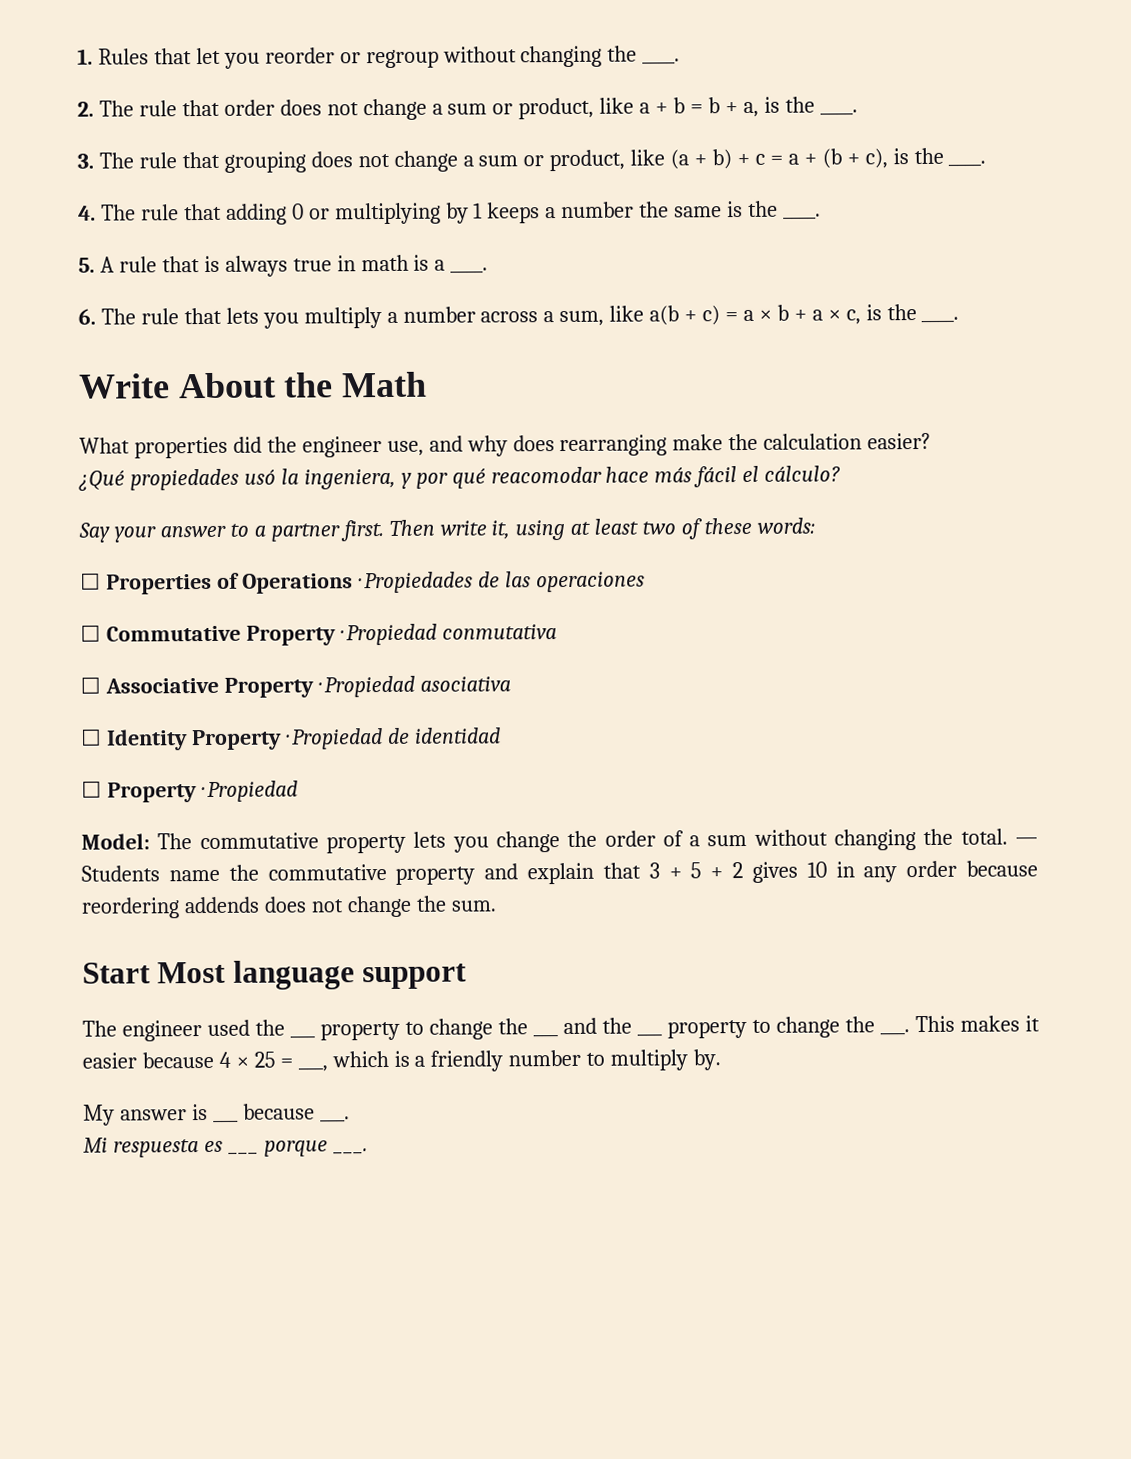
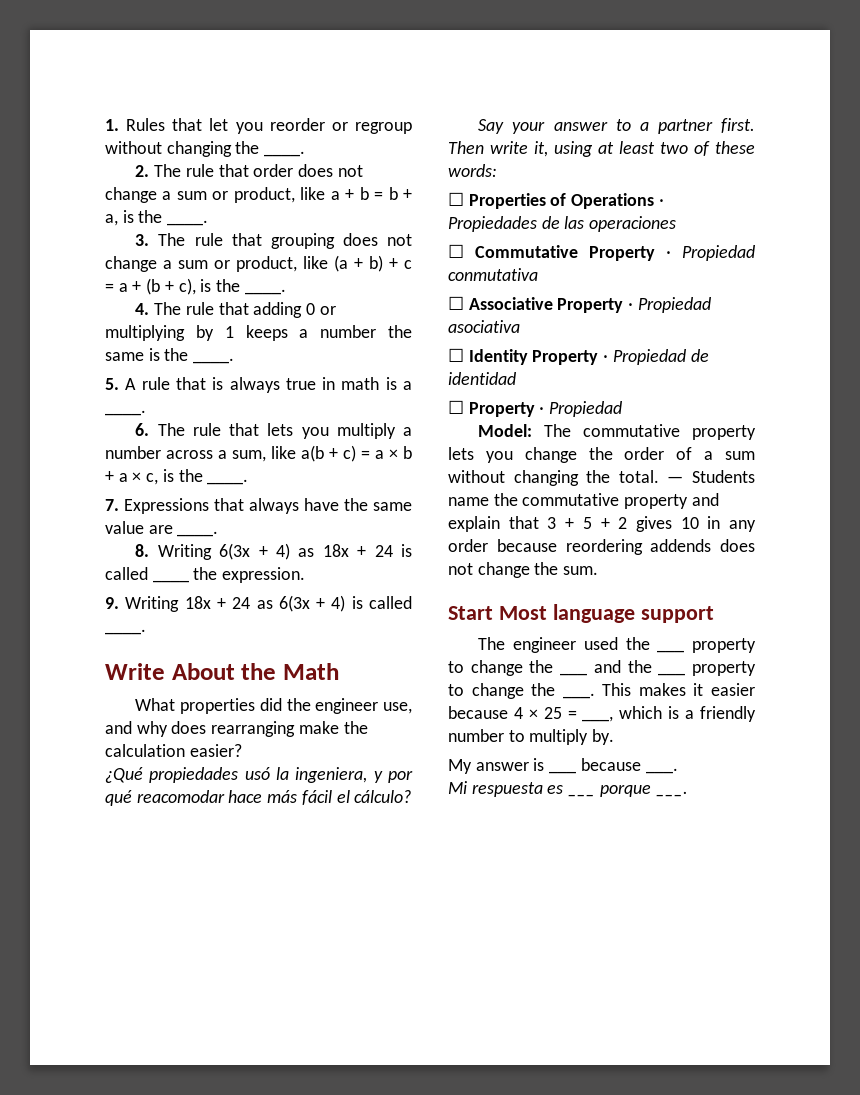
(960, 320) none -> [105,498,412,514] [105,521,219,537] [135,543,412,560] [105,567,148,580] [152,580,189,583] [193,567,306,583] [105,595,413,612] [105,629,146,635] // 7. Expressions that always have the same value are ____. // 8. Writing 6(3x + 4) as 18x + 24 is called ____ the expression. // 9. Writing 18x + 24 as 6(3x + 4) is called ____.

